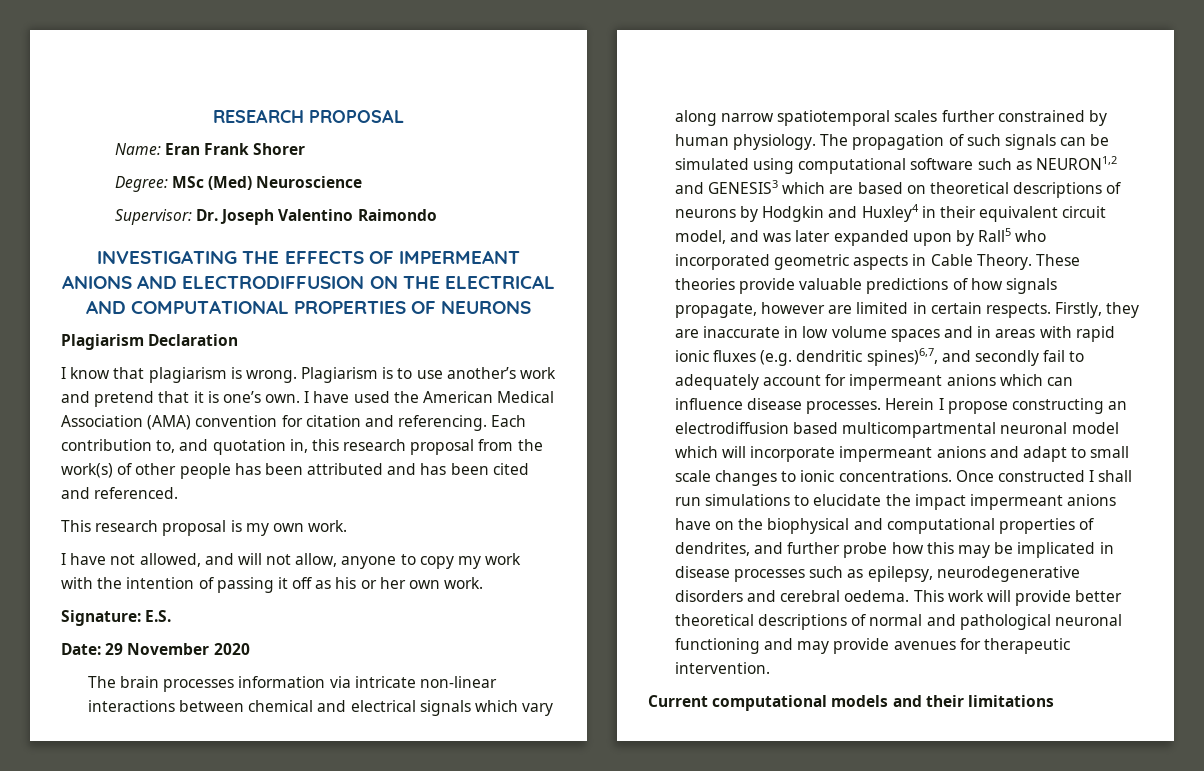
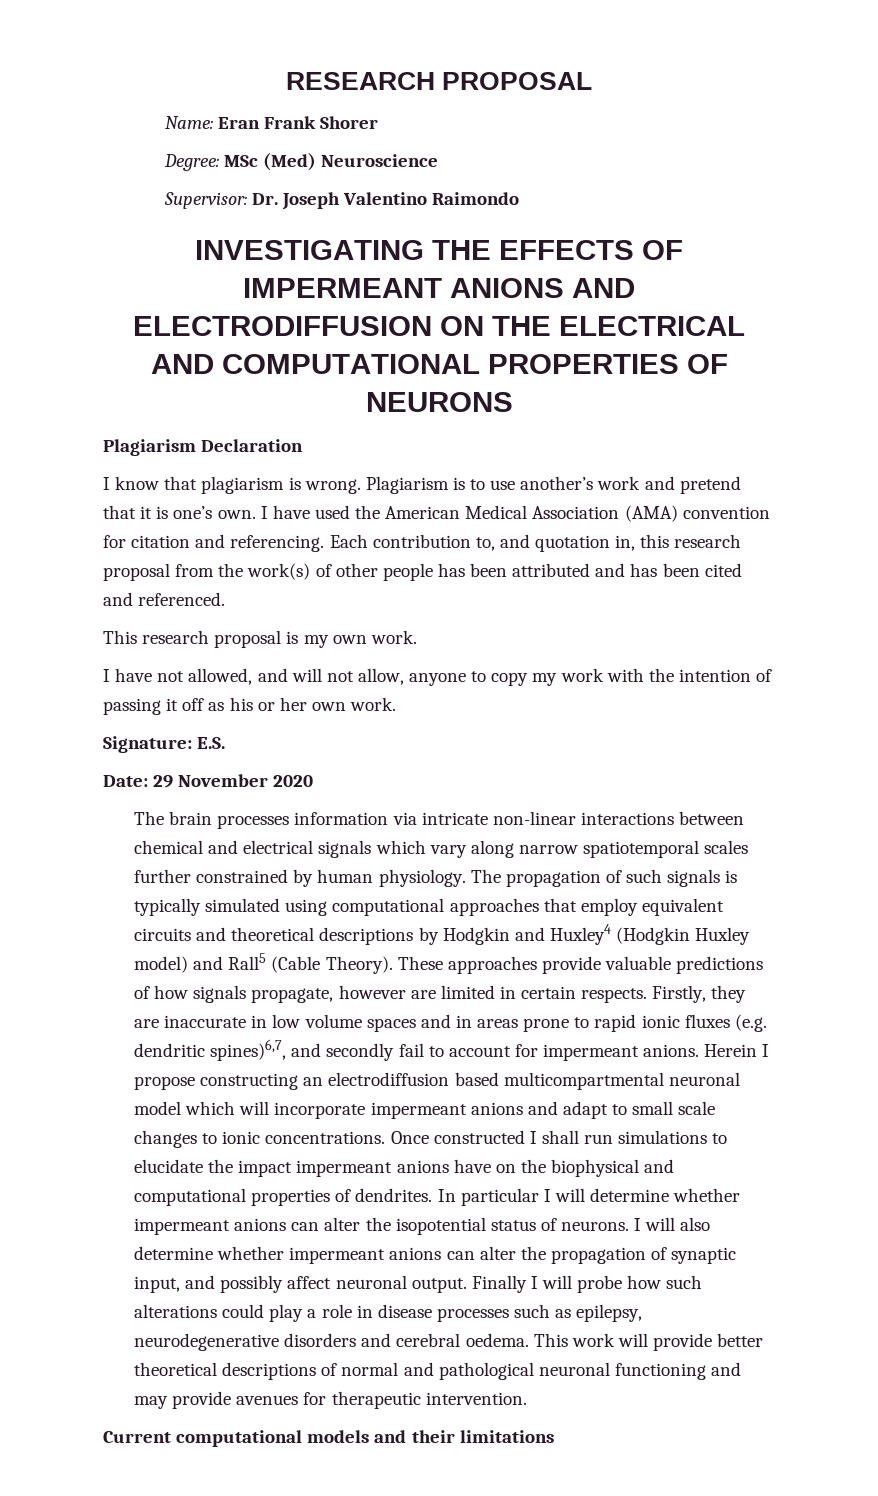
[1060,134,1110,146] can be -> [725,870,738,883] [133,898,201,916] is typically
[910,156,1118,170] [674,180,1122,198] [674,204,1107,222] [674,228,1047,246] [674,254,1081,270] [674,278,735,290] software such as NEURON1,2 and GENESIS3 which are based on theoretical descriptions of neurons by Hodgkin and Huxley4 in their equivalent circuit model, and was later expanded upon by Rall5 who incorporated geometric aspects in Cable Theory. These theories -> [449,898,724,916] [133,924,751,945] [133,953,537,974] approaches that employ equivalent circuits and theoretical descriptions by Hodgkin and Huxley4 (Hodgkin Huxley model) and Rall5 (Cable Theory). These approaches
[1039,326,1072,338] with -> [523,1017,590,1032] prone to
[674,374,759,390] adequately -> (444, 1051) none
[946,374,1074,386] [674,398,882,414] anions which can influence disease processes. -> [643,1044,700,1057] anions.
[674,542,1096,558] dendrites, and further probe how this may be implicated -> [355,1188,741,1206] [133,1217,711,1235] [133,1246,737,1264] [133,1275,703,1293] [133,1304,352,1322] dendrites. In particular I will determine whether impermeant anions can alter the isopotential status of neurons. I will also determine whether impermeant anions can alter the propagation of synaptic input, and possibly affect neuronal output. Finally I will probe how such alterations could play a role

